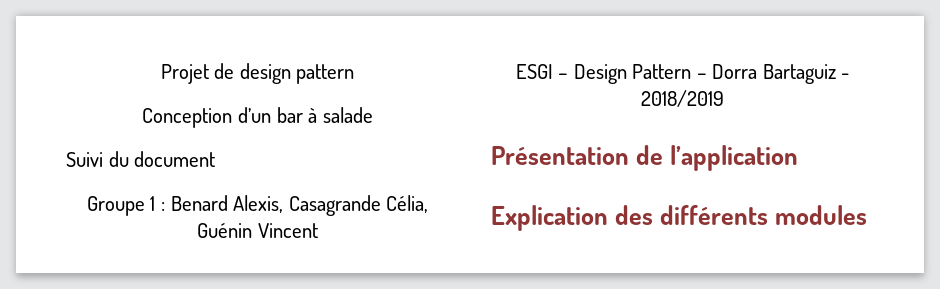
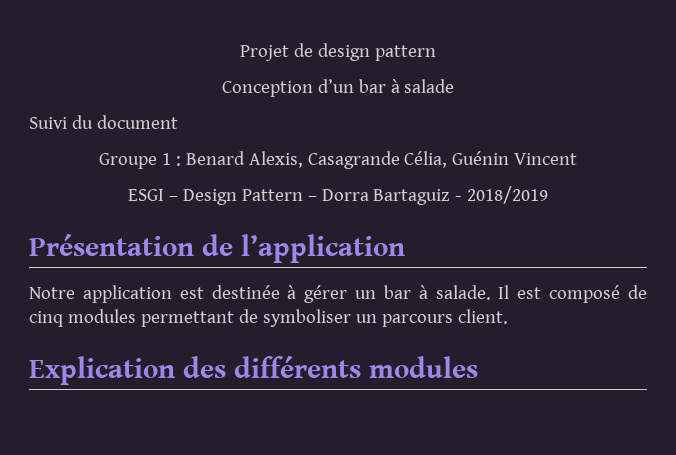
(799, 158) none -> [29,285,647,303] [29,309,508,327] // Notre application est destinée à gérer un bar à salade. Il est composé de cinq modules permettant de symboliser un parcours client.

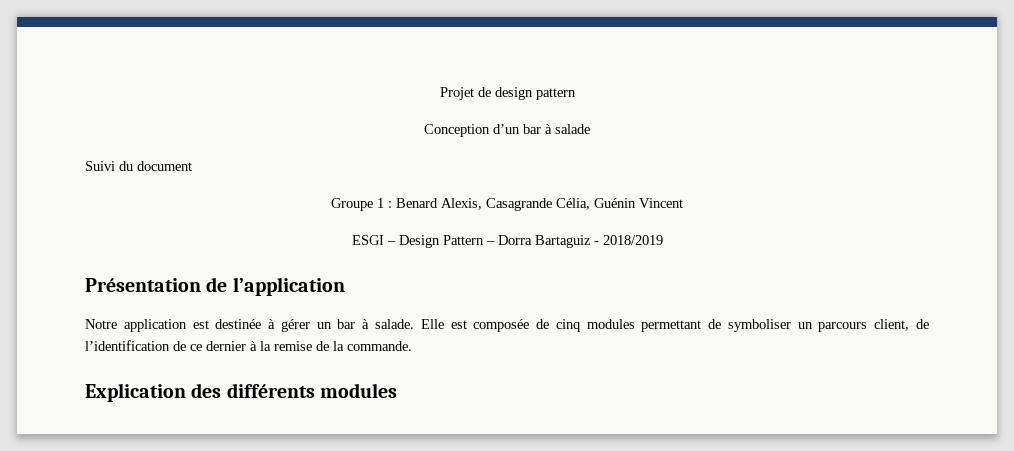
[498,285,621,303] Il est composé -> [420,319,530,332] Elle est composée
[457,309,508,324] client. -> [874,319,929,331] [85,340,412,351] client, de l’identification de ce dernier à la remise de la commande.

